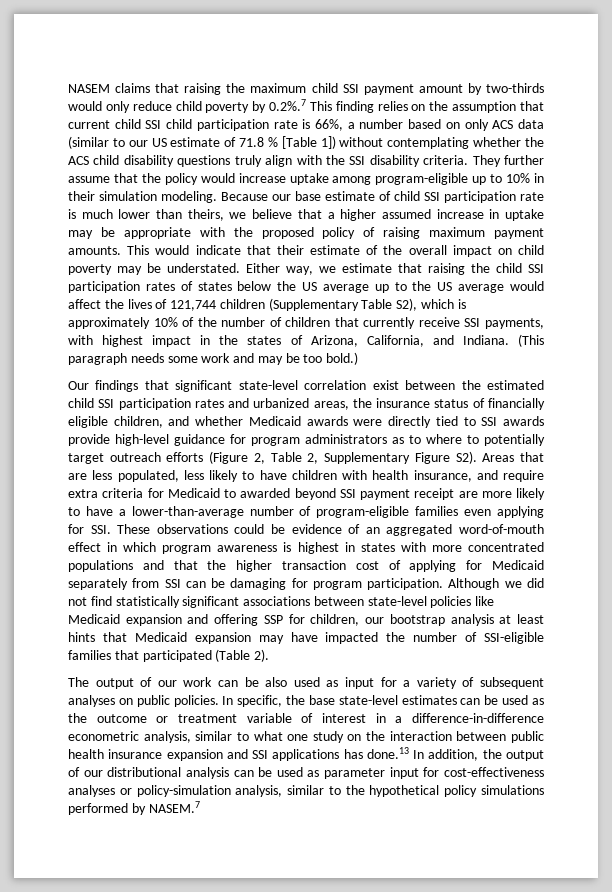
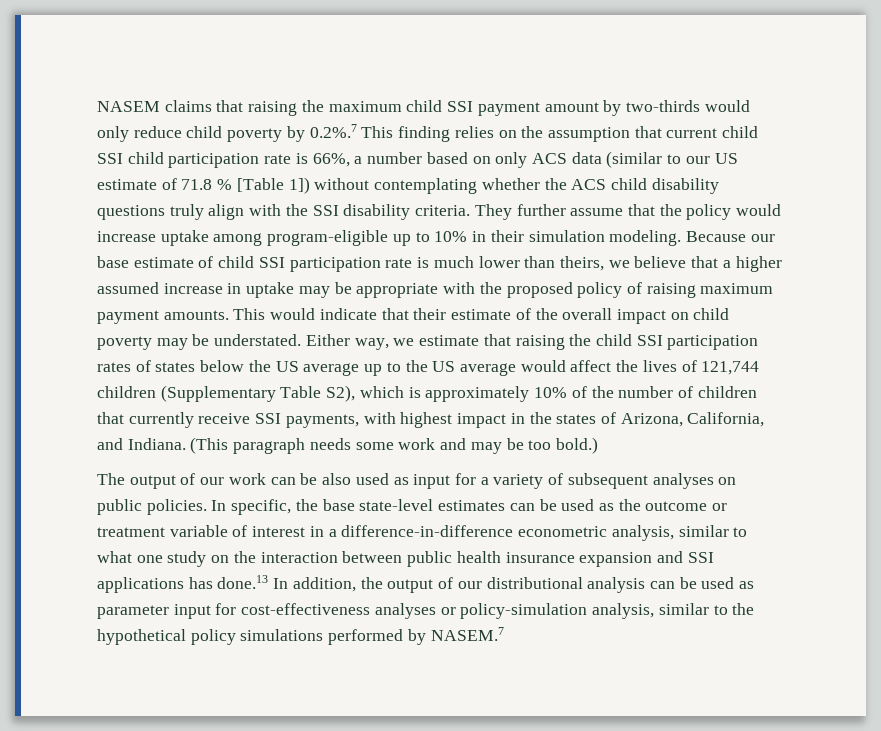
[68,380,544,392] [68,398,545,410] [68,416,545,428] [68,434,545,446] [68,451,544,464] [68,470,544,482] [68,488,545,500] [68,506,545,518] [68,524,545,536] [68,542,544,554] [68,560,544,572] [68,578,544,590] [68,596,495,608] [68,614,544,626] [68,632,544,644] [68,649,270,662] // Our findings that significant state-level correlation exist between the estimated child SSI participation rates and urbanized areas, the insurance status of financially eligible children, and whether Medicaid awards were directly tied to SSI awards provide high-level guidance for program administrators as to where to potentially target outreach efforts (Figure 2, Table 2, Supplementary Figure S2). Areas that are less populated, less likely to have children with health insurance, and require extra criteria for Medicaid to awarded beyond SSI payment receipt are more likely to have a lower-than-average number of program-eligible families even applying for SSI. These observations could be evidence of an aggregated word-of-mouth effect in which program awareness is highest in states with more concentrated populations and that the higher transaction cost of applying for Medicaid separately from SSI can be damaging for program participation. Although we did not find statistically significant associations between state-level policies like Medicaid expansion and offering SSP for children, our bootstrap analysis at least hints that Medicaid expansion may have impacted the number of SSI-eligible families that participated (Table 2). -> (598, 445) none

